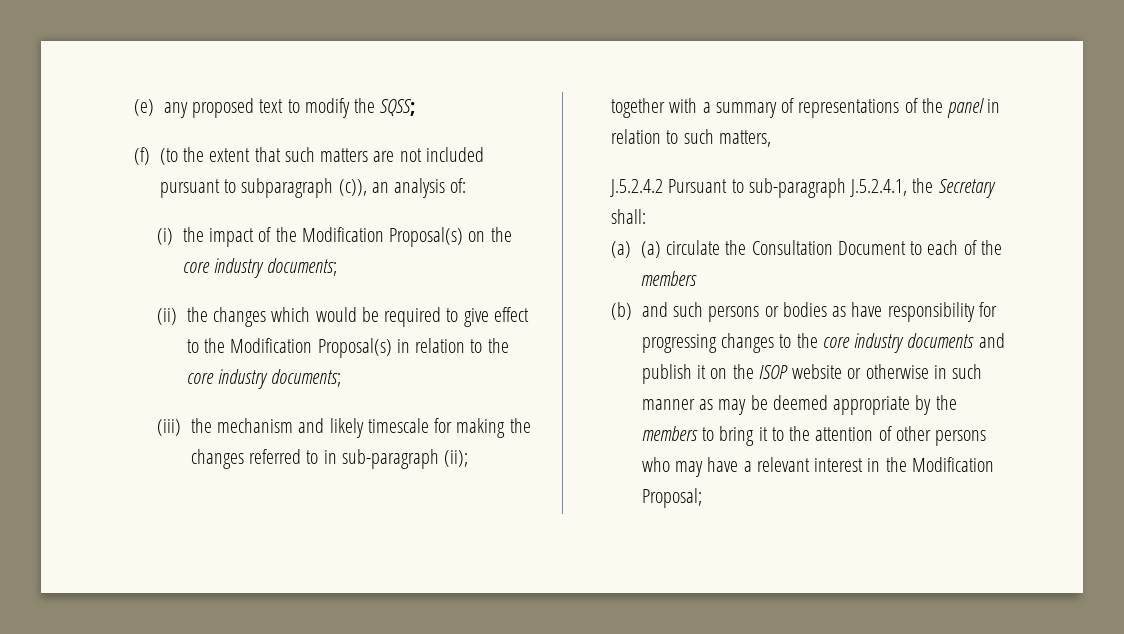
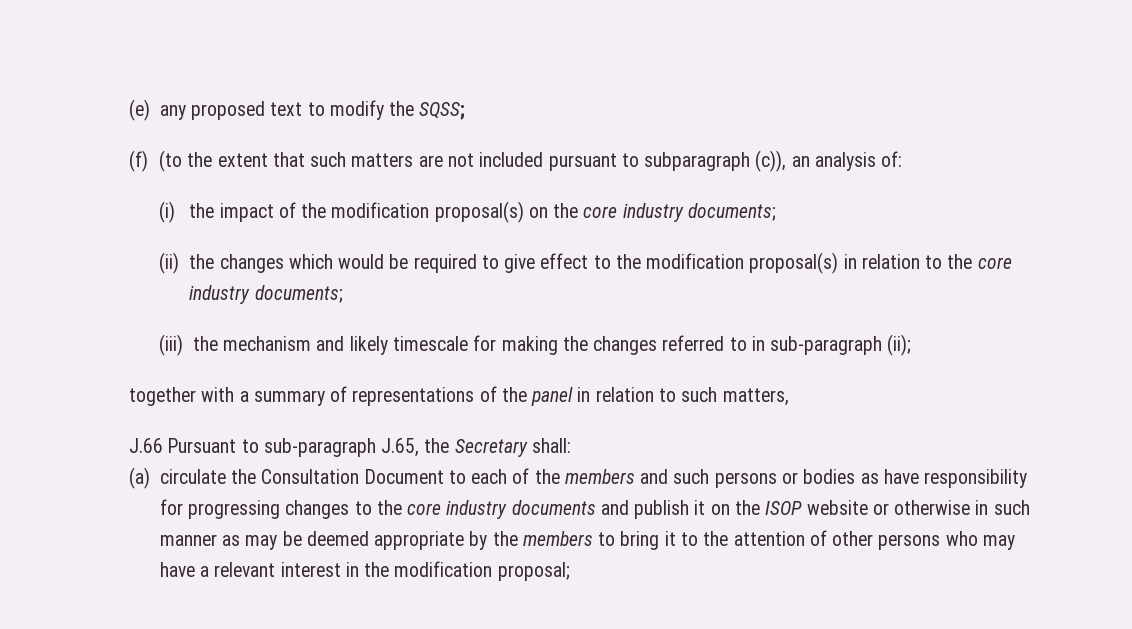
[301,227,464,247] Modification Proposal(s) -> [331,201,524,223] modification proposal(s)
[230,338,392,358] Modification Proposal(s) -> [646,252,839,274] modification proposal(s)
[610,179,664,197] J.5.2.4.2 -> [129,438,164,453] J.66
[850,179,908,197] J.5.2.4.1, -> [381,438,420,457] J.65,
[640,241,661,258] (a) -> (151, 478) none
[611,302,633,320] // (b) -> (635, 476) none
[911,457,994,472] [641,488,702,508] Modification Proposal; -> [394,561,570,581] modification proposal;

